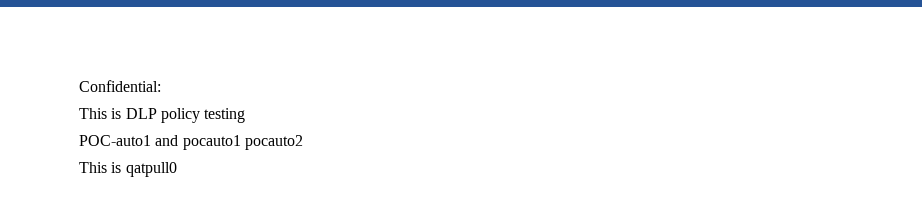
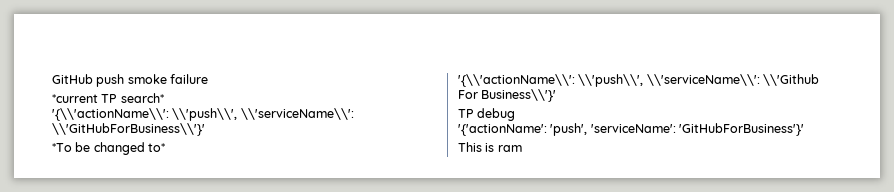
[79,80,161,92] [79,108,246,123] [79,135,303,150] [79,162,177,177] Confidential: // This is DLP policy testing // POC-auto1 and pocauto1 pocauto2 // This is qatpull0 -> [52,74,209,87] [52,93,164,103] [52,108,354,121] [52,123,205,136] [52,142,166,155] [458,74,820,87] [458,89,557,102] [458,108,516,121] [458,123,805,136] [458,142,522,152] GitHub push smoke failure // *current TP search* // '{\\'actionName\\': \\'push\\', \\'serviceName\\': \\'GitHubForBusiness\\'}' // *To be changed to* // '{\\'actionName\\': \\'push\\', \\'serviceName\\': \\'Github For Business\\'}' // TP debug // '{'actionName': 'push', 'serviceName': 'GitHubForBusiness'}' // This is ram

